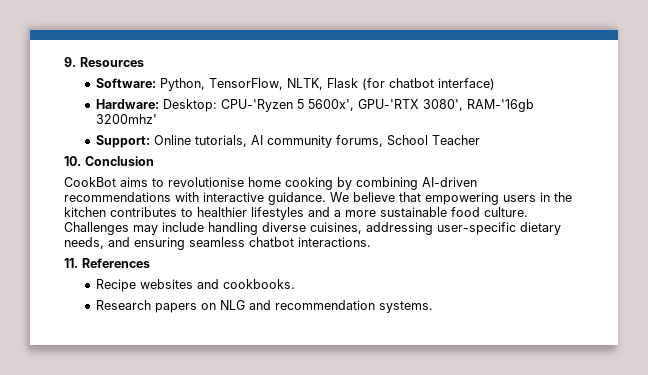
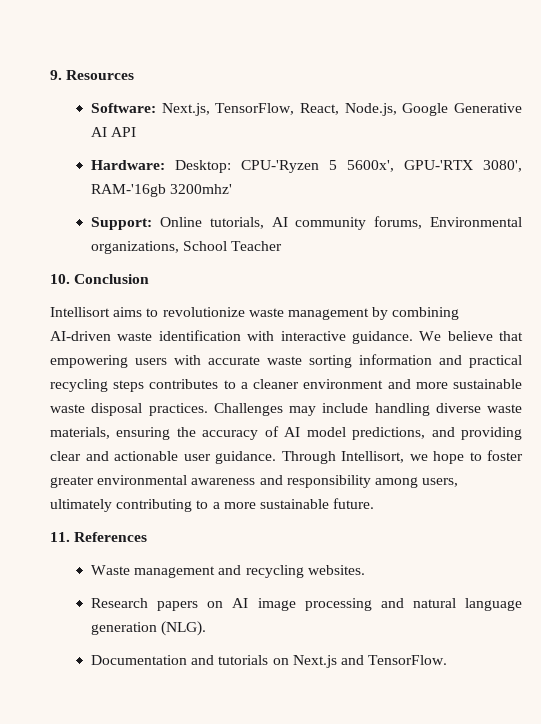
[159,78,495,91] Python, TensorFlow, NLTK, Flask (for chatbot interface) -> [161,103,522,116] [91,127,137,137] Next.js, TensorFlow, React, Node.js, Google Generative AI API
(383, 141) none -> [429,217,522,227] [91,241,180,254] Environmental organizations,
[64,177,116,187] CookBot -> [50,307,110,317] Intellisort
[168,177,333,190] revolutionise home cooking -> [162,307,369,320] revolutionize waste management
[64,192,171,202] recommendations -> [117,330,241,341] waste identification
[540,192,572,202] [64,207,528,220] in the kitchen contributes to healthier lifestyles and a more sustainable food culture. -> [174,354,522,368] [50,379,522,392] [50,403,208,416] with accurate waste sorting information and practical recycling steps contributes to a cleaner environment and more sustainable waste disposal practices.
[310,222,561,235] [64,237,371,250] [64,258,150,268] [95,279,295,292] [95,300,433,313] cuisines, addressing user-specific dietary needs, and ensuring seamless chatbot interactions. // 11. References // Recipe websites and cookbooks. // Research papers on NLG and recommendation systems. -> [487,404,522,413] [50,426,522,440] [50,450,523,464] [50,475,459,488] [50,498,375,512] [50,532,148,542] [91,565,365,578] [91,598,522,611] [91,621,207,636] [91,655,448,668] waste materials, ensuring the accuracy of AI model predictions, and providing clear and actionable user guidance. Through Intellisort, we hope to foster greater environmental awareness and responsibility among users, ultimately contributing to a more sustainable future. // 11. References // Waste management and recycling websites. // Research papers on AI image processing and natural language generation (NLG). // Documentation and tutorials on Next.js and TensorFlow.

